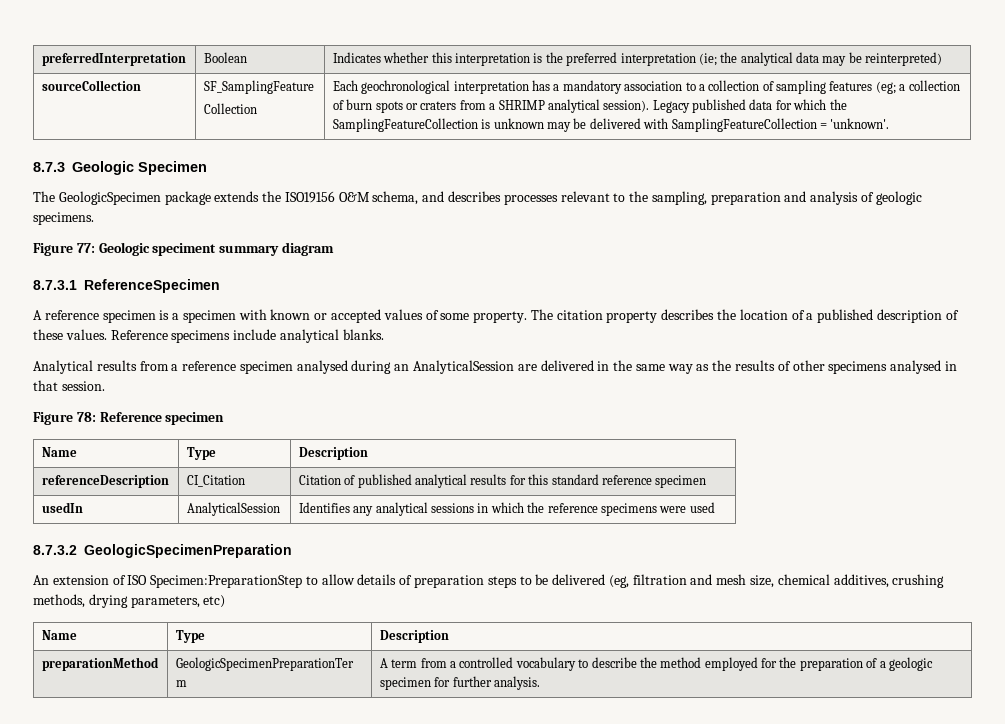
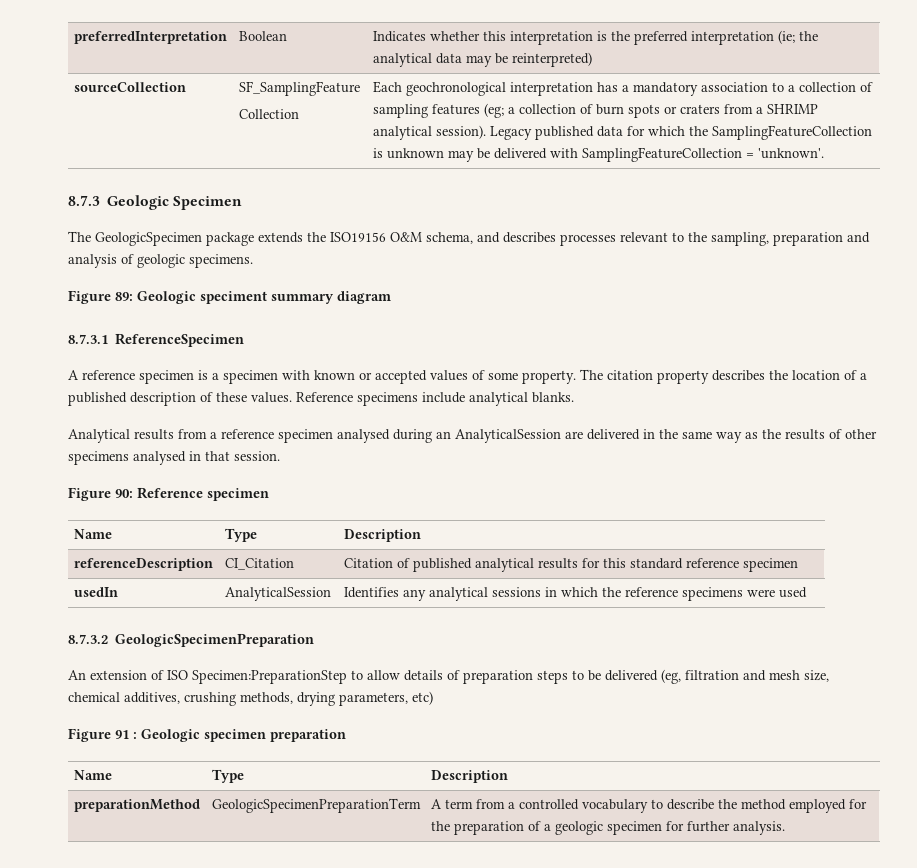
[76,243,95,253] 77: -> [115,292,133,301] 89:
[76,412,96,422] 78: -> [115,489,133,498] 90:
(226, 601) none -> [68,728,346,742] // Figure 91 : Geologic specimen preparation

